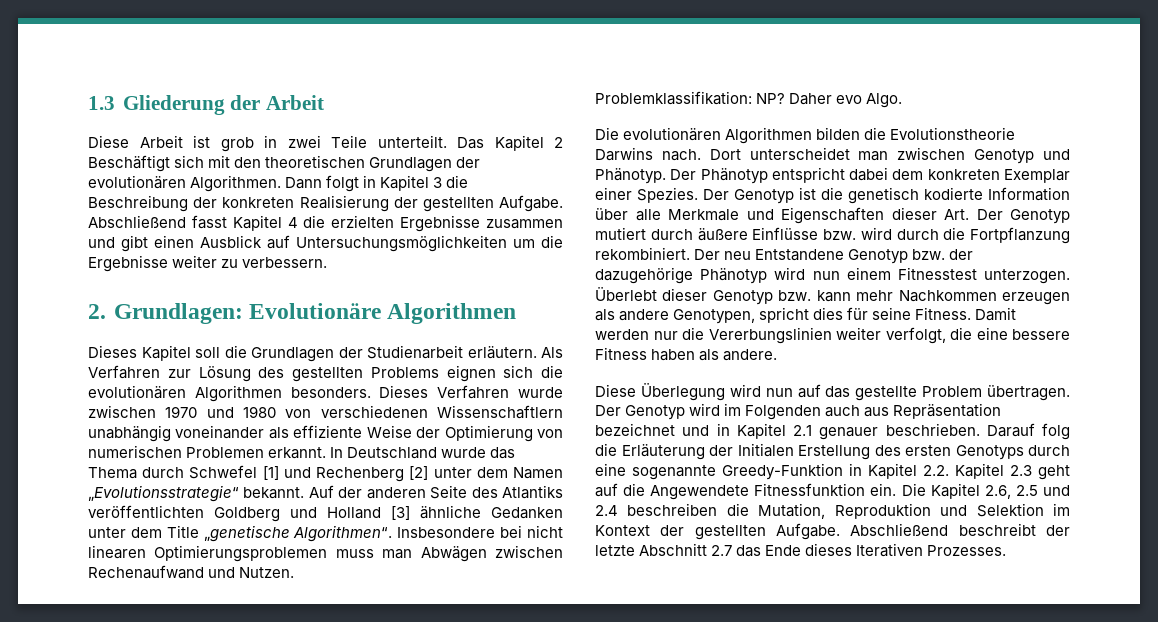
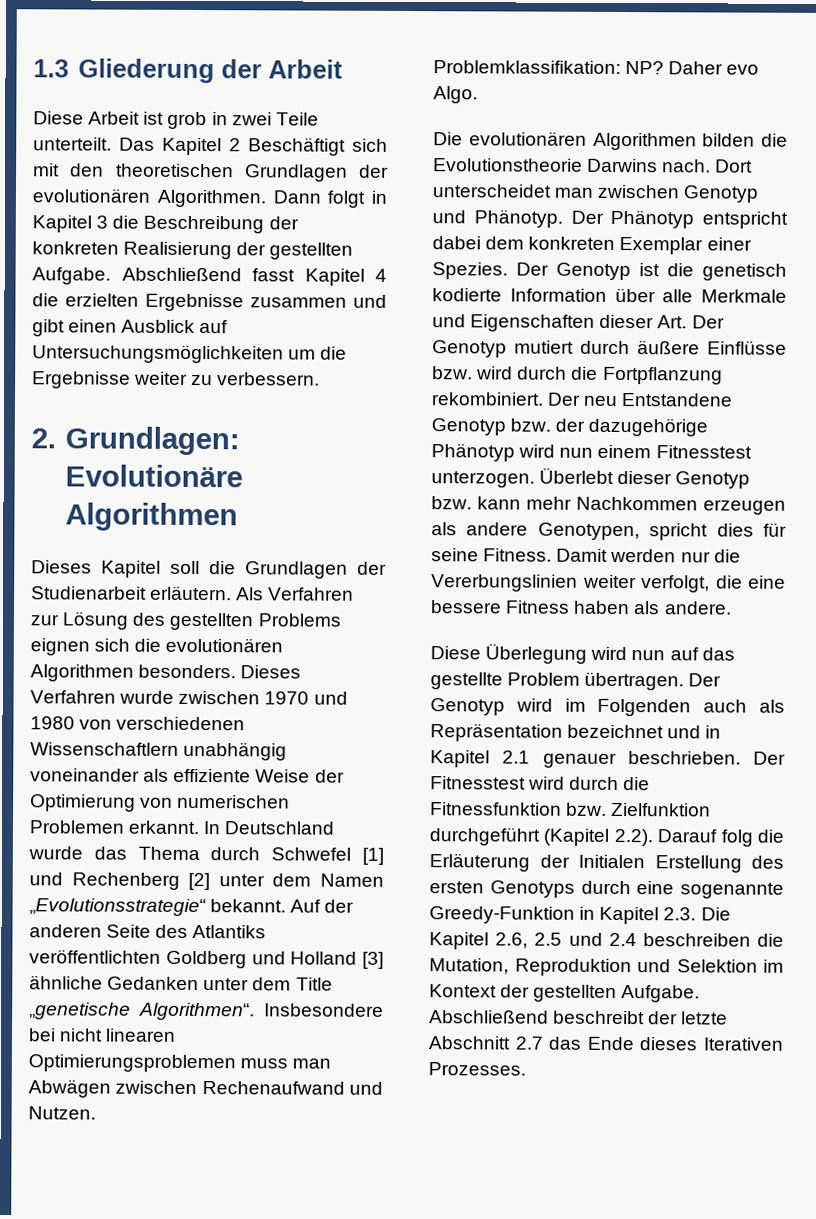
[864,407,890,417] aus -> [759,699,785,713] als
(980, 429) none -> [753,751,786,765] [430,776,651,791] [430,802,712,817] [429,827,653,847] Der Fitnesstest wird durch die Fitnessfunktion bzw. Zielfunktion durchgeführt (Kapitel 2.2).
[923,463,1070,480] [595,483,897,500] 2.2. Kapitel 2.3 geht auf die Angewendete Fitnessfunktion ein. -> [663,907,697,921] 2.3.

